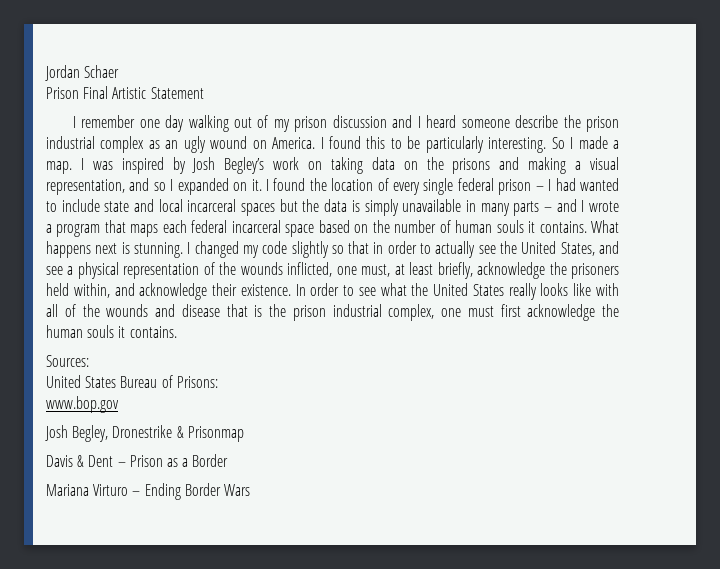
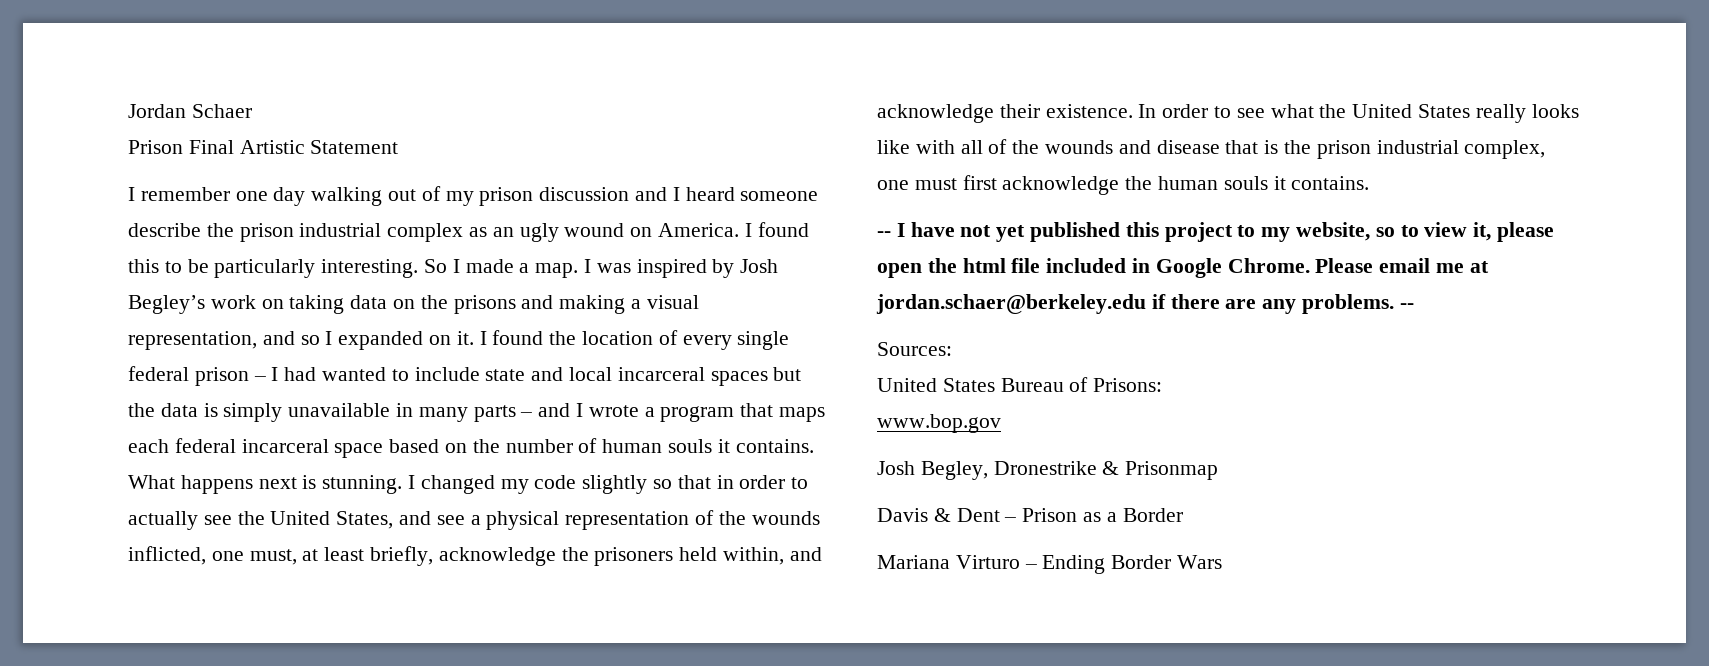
(177, 332) none -> [877,222,1555,242] [877,258,1489,278] [876,294,1414,314] // -- I have not yet published this project to my website, so to view it, please open the html file included in Google Chrome. Please email me at jordan.schaer@berkeley.edu if there are any problems. --

